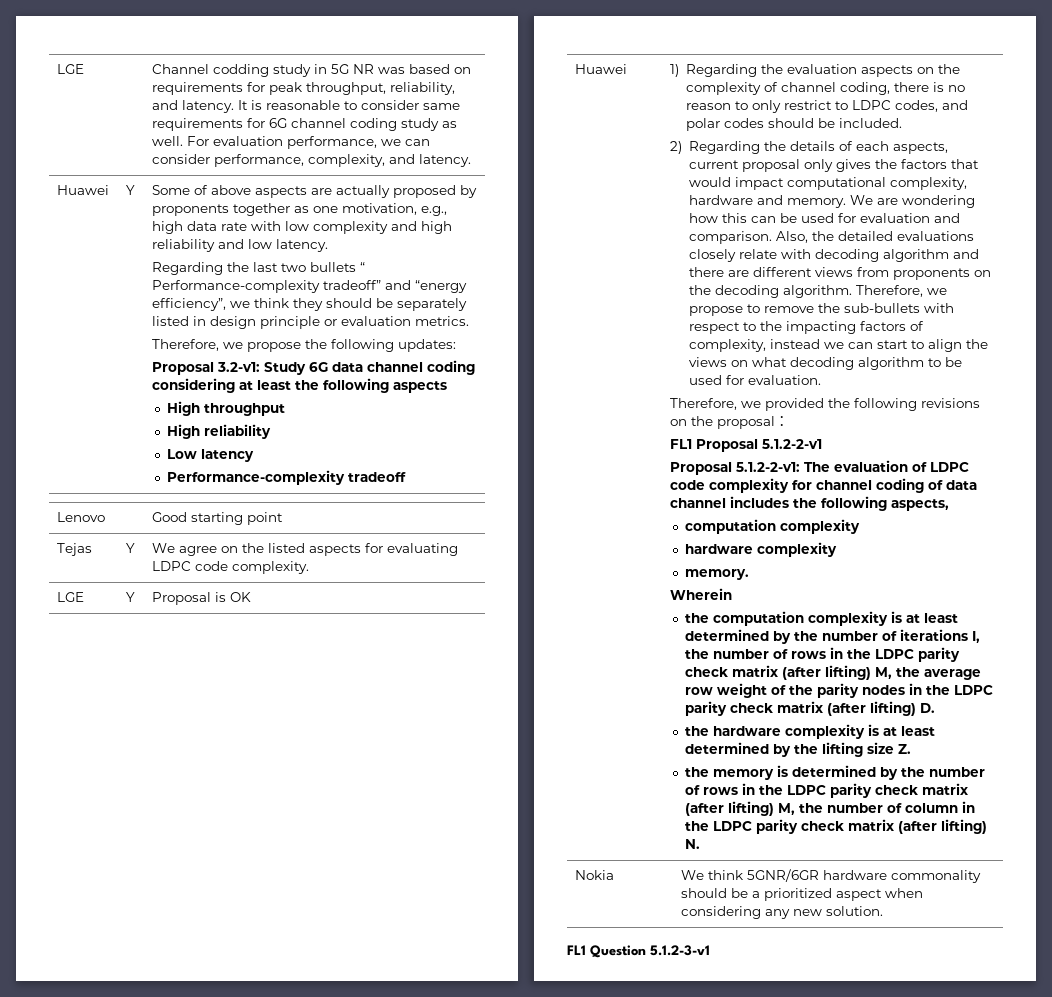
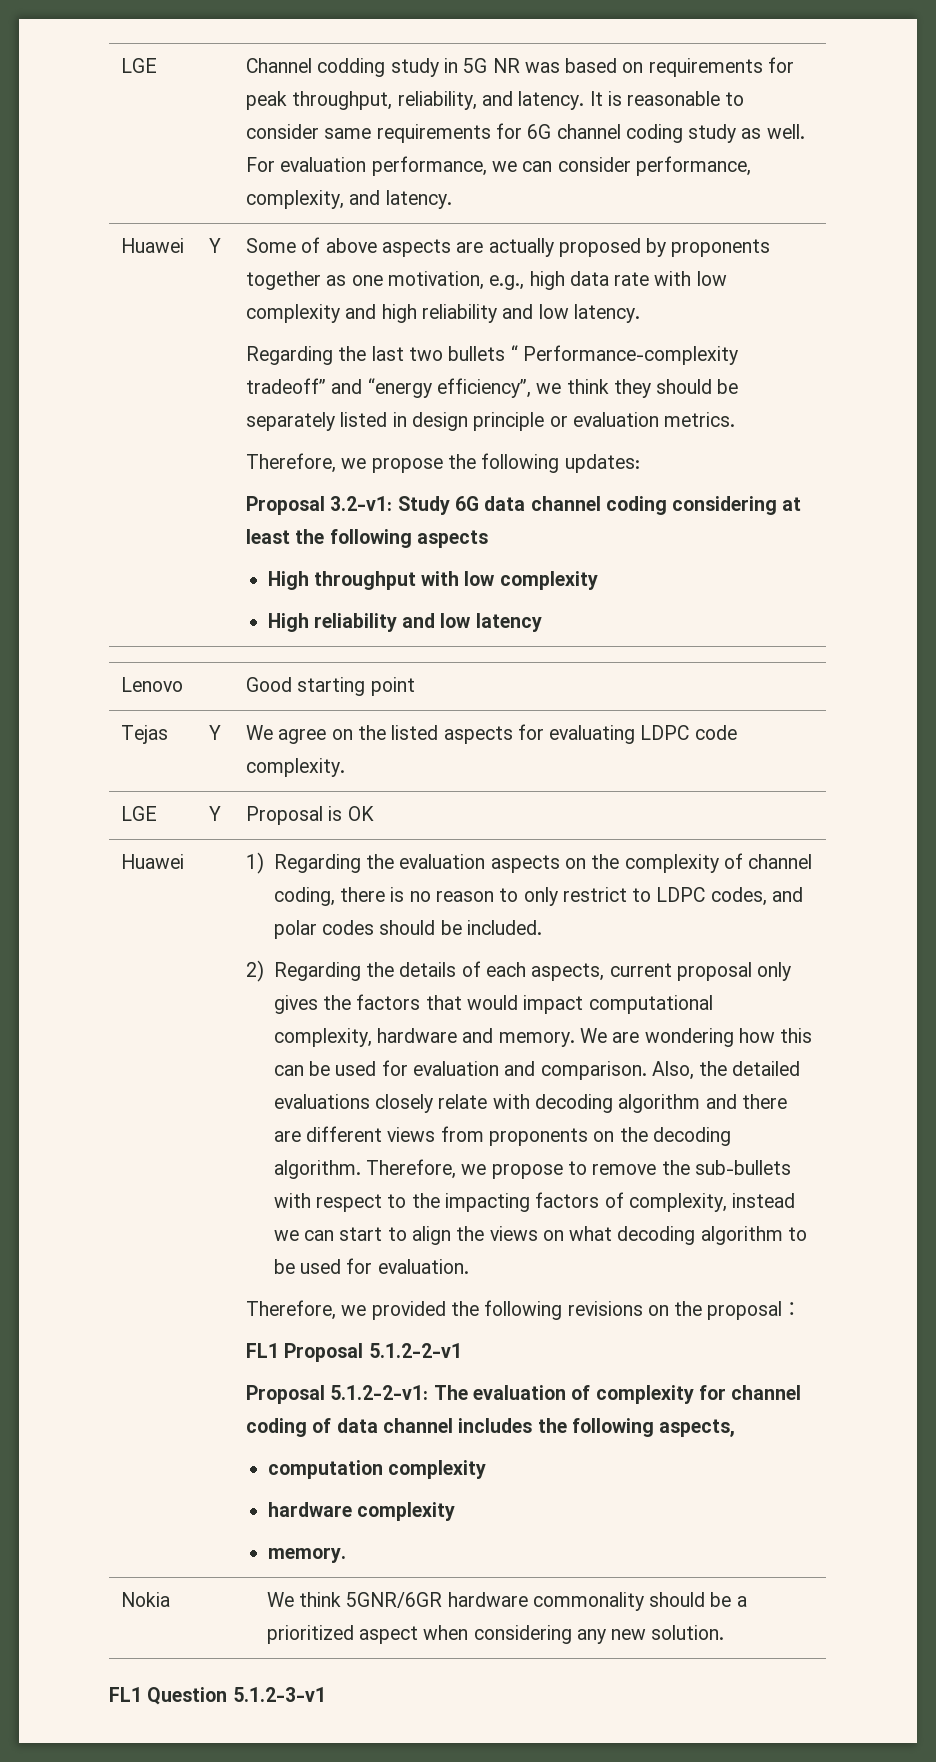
(285, 409) none -> [421,571,598,590] with low complexity
[166,449,197,459] // Low -> [402,613,471,628] and low
[166,470,406,485] // Performance-complexity tradeoff -> (542, 622) none
[930,462,970,472] [670,480,706,490] LDPC code -> (591, 1392) none
[670,588,733,600] [684,611,958,626] [684,629,980,644] [684,647,960,662] [684,665,981,680] [684,683,993,698] [684,701,935,716] [684,724,935,739] [684,742,911,757] [684,765,985,780] [684,783,968,798] [684,801,975,816] [684,819,987,834] [684,839,700,849] // Wherein // the computation complexity is at least determined by the number of iterations I, the number of rows in the LDPC parity check matrix (after lifting) M, the average row weight of the parity nodes in the LDPC parity check matrix (after lifting) D. // the hardware complexity is at least determined by the lifting size Z. // the memory is determined by the number of rows in the LDPC parity check matrix (after lifting) M, the number of column in the LDPC parity check matrix (after lifting) N. -> (346, 1555) none

